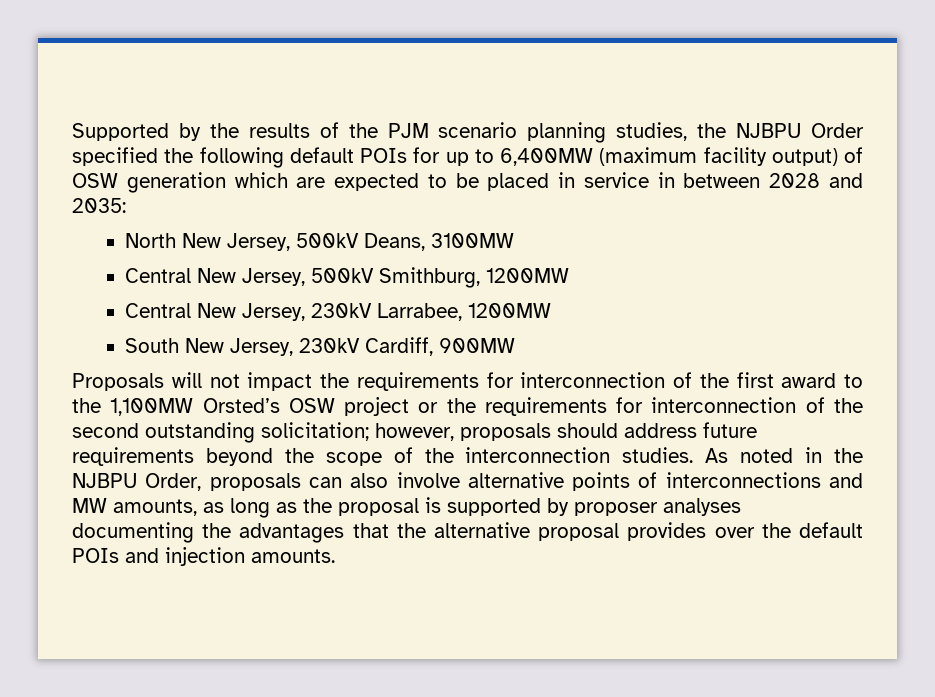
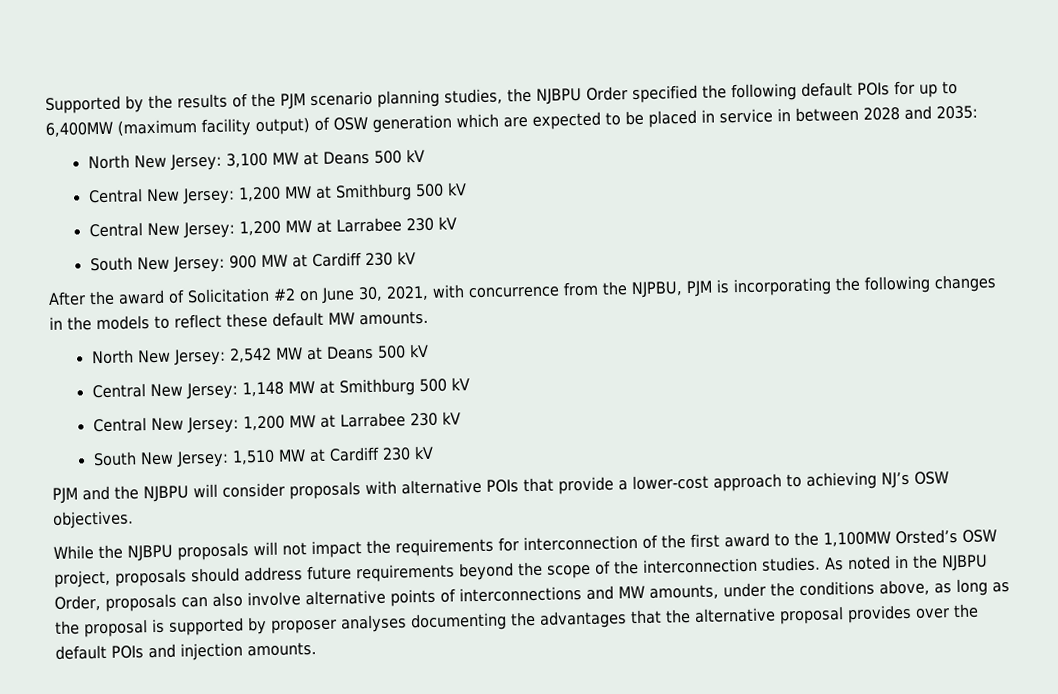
[227,233,515,251] [125,267,570,288] [125,303,552,321] [125,337,516,356] [72,373,164,391] Jersey, 500kV Deans, 3100MW // Central New Jersey, 500kV Smithburg, 1200MW // Central New Jersey, 230kV Larrabee, 1200MW // South New Jersey, 230kV Cardiff, 900MW // Proposals -> [169,148,425,171] [87,182,467,205] [88,216,457,239] [89,251,416,273] [48,274,997,306] [49,310,429,331] [90,343,429,366] [91,377,470,400] [92,411,461,434] [92,445,434,468] [52,471,949,504] [52,510,134,529] [53,542,249,562] Jersey: 3,100 MW at Deans 500 kV // Central New Jersey: 1,200 MW at Smithburg 500 kV // Central New Jersey: 1,200 MW at Larrabee 230 kV // South New Jersey: 900 MW at Cardiff 230 kV // After the award of Solicitation #2 on June 30, 2021, with concurrence from the NJPBU, PJM is incorporating the following changes in the models to reflect these default MW amounts. // North New Jersey: 2,542 MW at Deans 500 kV // Central New Jersey: 1,148 MW at Smithburg 500 kV // Central New Jersey: 1,200 MW at Larrabee 230 kV // South New Jersey: 1,510 MW at Cardiff 230 kV // PJM and the NJBPU will consider proposals with alternative POIs that provide a lower-cost approach to achieving NJ’s OSW objectives. // While the NJBPU proposals
[344,397,863,416] [72,422,454,443] project or the requirements for interconnection of the second outstanding solicitation; however, -> [54,569,111,588] project,
(197, 507) none -> [723,579,930,598] under the conditions above,

